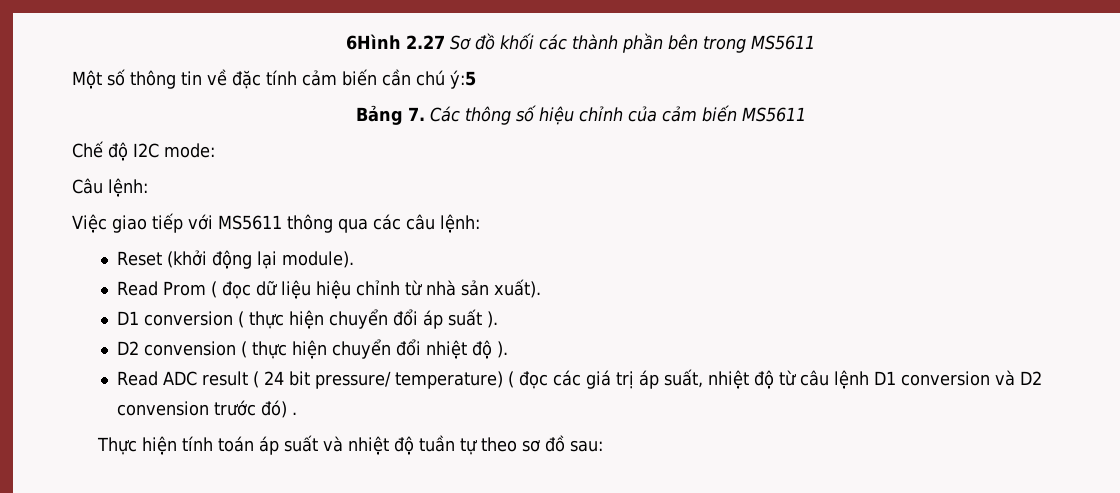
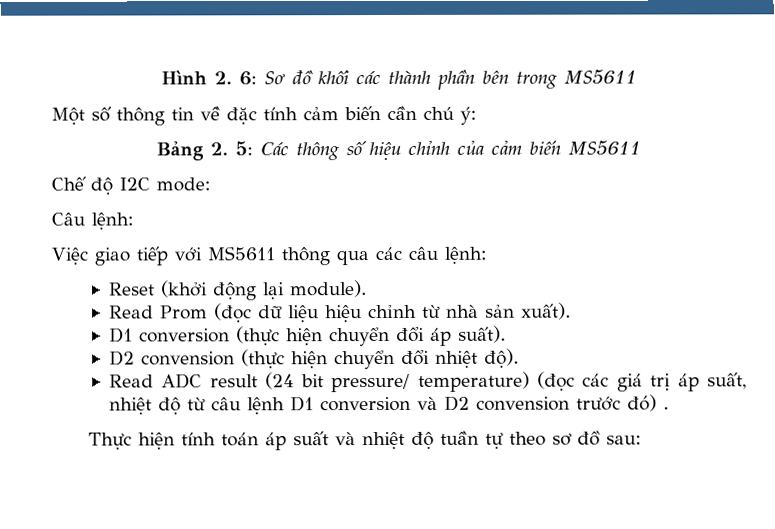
[346,34,445,50] 6Hình 2.27 -> [160,70,257,86] Hình 2. 6:
[450,70,476,89] ý:5 -> [460,106,477,125] ý:
[407,107,425,121] 7. -> [210,141,253,156] 2. 5:
[211,281,252,299] ( đọc -> [214,303,253,324] (đọc
[238,311,285,329] ( thực -> [236,326,281,347] (thực
[448,309,499,328] [117,341,288,359] suất ). // D2 convension ( thực -> [458,325,507,343] [109,349,286,370] suất). // D2 convension (thực
[472,340,509,359] độ ). -> [484,348,520,369] độ).
[253,371,285,388] ( 24 -> [265,372,295,390] (24
[508,371,549,389] ( đọc -> [536,371,575,392] (đọc

